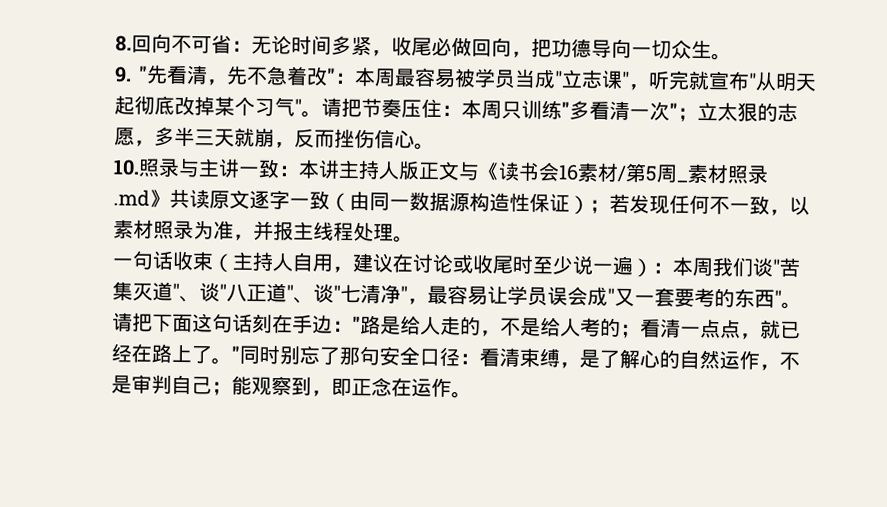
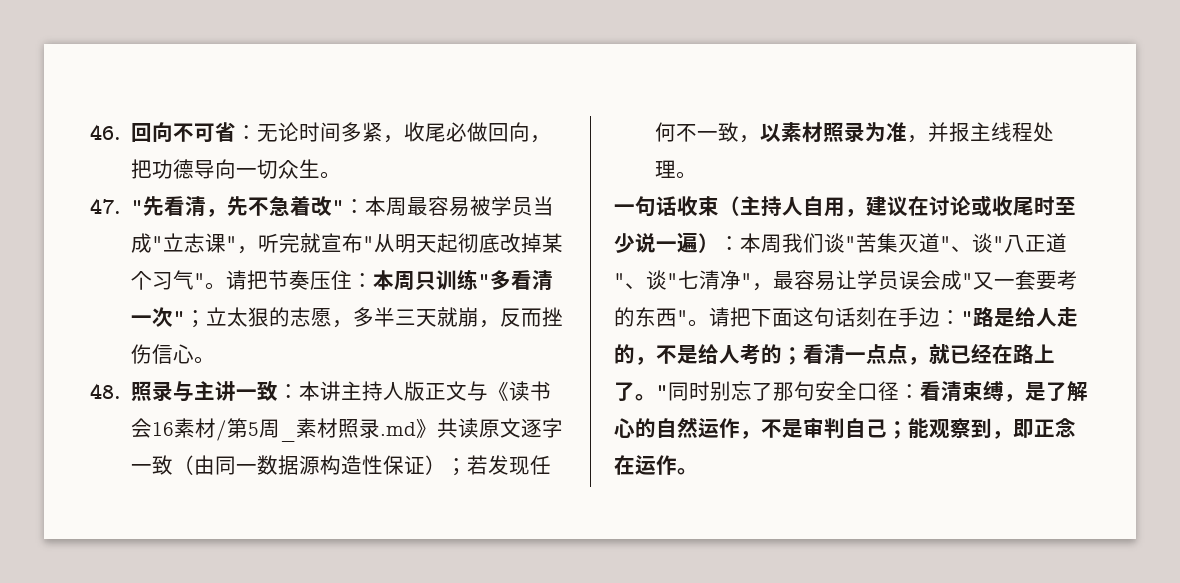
[115,35,132,52] 8. -> [90,124,121,140] 46.
[114,66,132,83] 9. -> [90,198,121,214] 47.
[113,159,140,176] 10. -> [90,383,121,399] 48.

